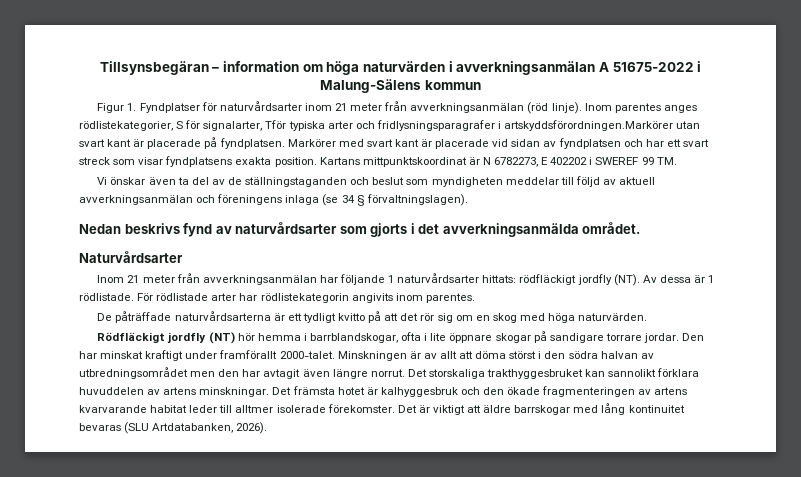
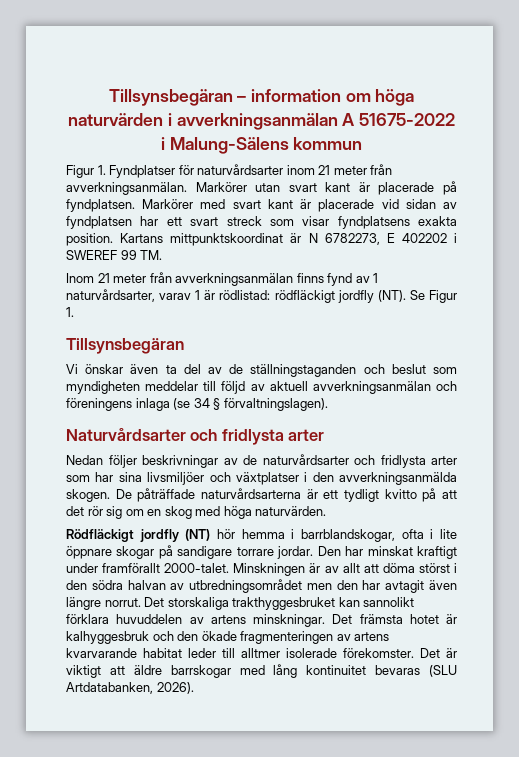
[410,102,697,114] [79,120,674,131] avverkningsanmälan (röd linje). Inom parentes anges rödlistekategorier, S för signalarter, Tför typiska arter och fridlysningsparagrafer i artskyddsförordningen.Markörer -> [66,182,247,195] avverkningsanmälan. Markörer
[623,139,643,147] och -> (132, 222) none
(677, 161) none -> [66,272,379,286] [66,289,457,303] [66,307,74,317] [66,338,184,354] // Inom 21 meter från avverkningsanmälan finns fynd av 1 naturvårdsarter, varav 1 är rödlistad: rödfläckigt jordfly (NT). Se Figur 1. // Tillsynsbegäran
[79,222,641,237] [79,251,183,263] [97,273,715,286] [79,293,475,303] Nedan beskrivs fynd av naturvårdsarter som gjorts i det avverkningsanmälda området. // Naturvårdsarter // Inom 21 meter från avverkningsanmälan har följande 1 naturvårdsarter hittats: rödfläckigt jordfly (NT). Av dessa är 1 rödlistade. För rödlistade arter har rödlistekategorin angivits inom parentes. // -> [66,427,325,445] [66,454,457,468] [66,472,457,485] [66,489,110,502] Naturvårdsarter och fridlysta arter // Nedan följer beskrivningar av de naturvårdsarter och fridlysta arter som har sina livsmiljöer och växtplatser i den avverkningsanmälda skogen.

